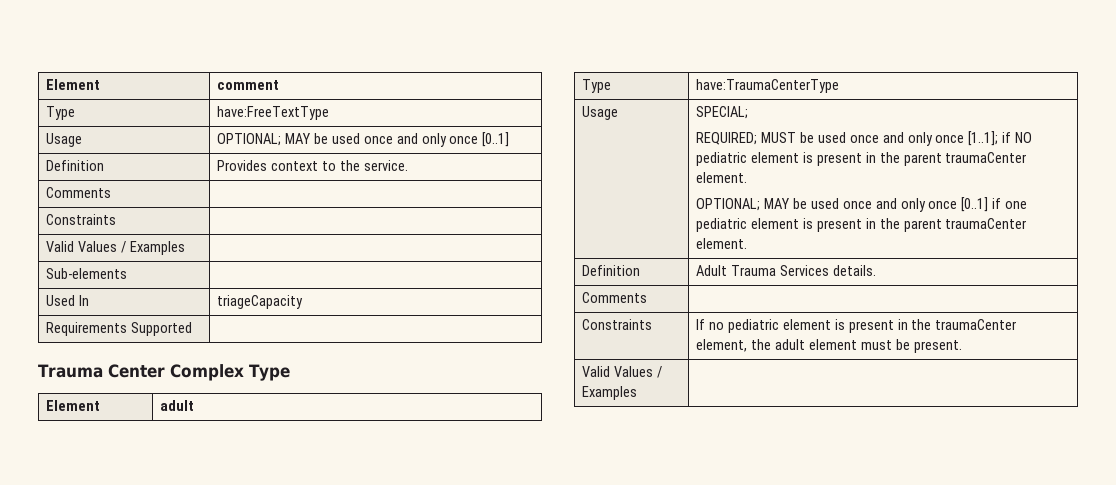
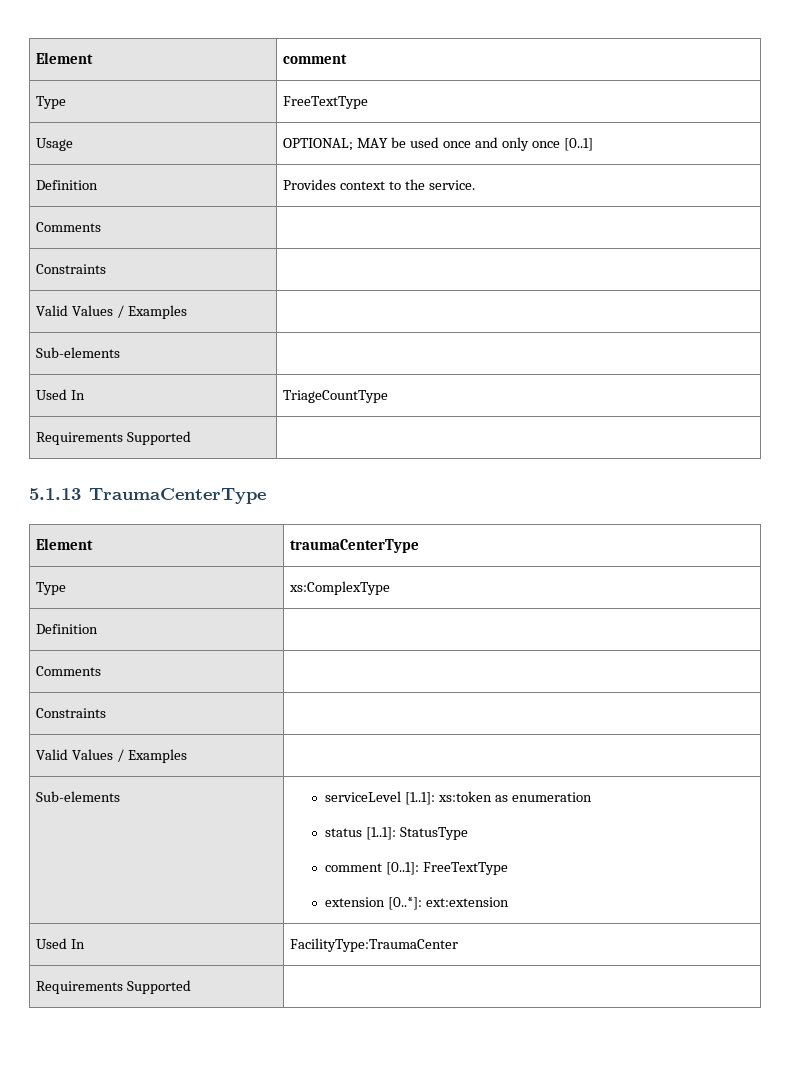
[217,106,330,120] have:FreeTextType -> [283,96,369,109] FreeTextType
[217,295,304,309] triageCapacity -> [283,390,389,403] TriageCountType
[38,364,290,381] [46,400,101,411] [160,400,195,411] [582,79,612,93] [696,79,840,93] [582,106,619,120] [696,106,749,119] [696,131,1033,146] [696,152,1027,166] [696,172,748,183] [696,197,1028,212] [696,218,1027,232] [696,238,748,249] [582,265,641,276] [696,265,876,276] [582,292,648,303] [582,319,653,330] [696,319,1017,333] [696,339,962,353] [582,366,662,378] [582,386,638,400] Trauma Center Complex Type // Element | adult // Type | have:TraumaCenterType // Usage | SPECIAL; // REQUIRED; MUST be used once and only once [1..1]; if NO pediatric element is present in the parent traumaCenter element. // OPTIONAL; MAY be used once and only once [0..1] if one pediatric element is present in the parent traumaCenter element. // Definition | Adult Trauma Services details. // Comments | // Constraints | If no pediatric element is present in the traumaCenter element, the adult element must be present. // Valid Values / Examples -> [29,488,266,504] [36,538,94,550] [290,539,420,553] [36,582,67,595] [289,581,391,595] [36,624,99,634] [36,666,102,676] [36,708,107,718] [36,749,187,763] [36,791,121,802] [325,791,592,805] [325,827,468,840] [325,862,508,875] [325,897,509,910] [36,938,86,949] [290,938,459,952] [36,980,192,994] 5.1.13 TraumaCenterType // Element | traumaCenterType // Type | xs:ComplexType // Definition | // Comments | // Constraints | // Valid Values / Examples | // Sub-elements | serviceLevel [1..1]: xs:token as enumeration // status [1..1]: StatusType // comment [0..1]: FreeTextType // extension [0..*]: ext:extension // Used In | FacilityType:TraumaCenter // Requirements Supported

